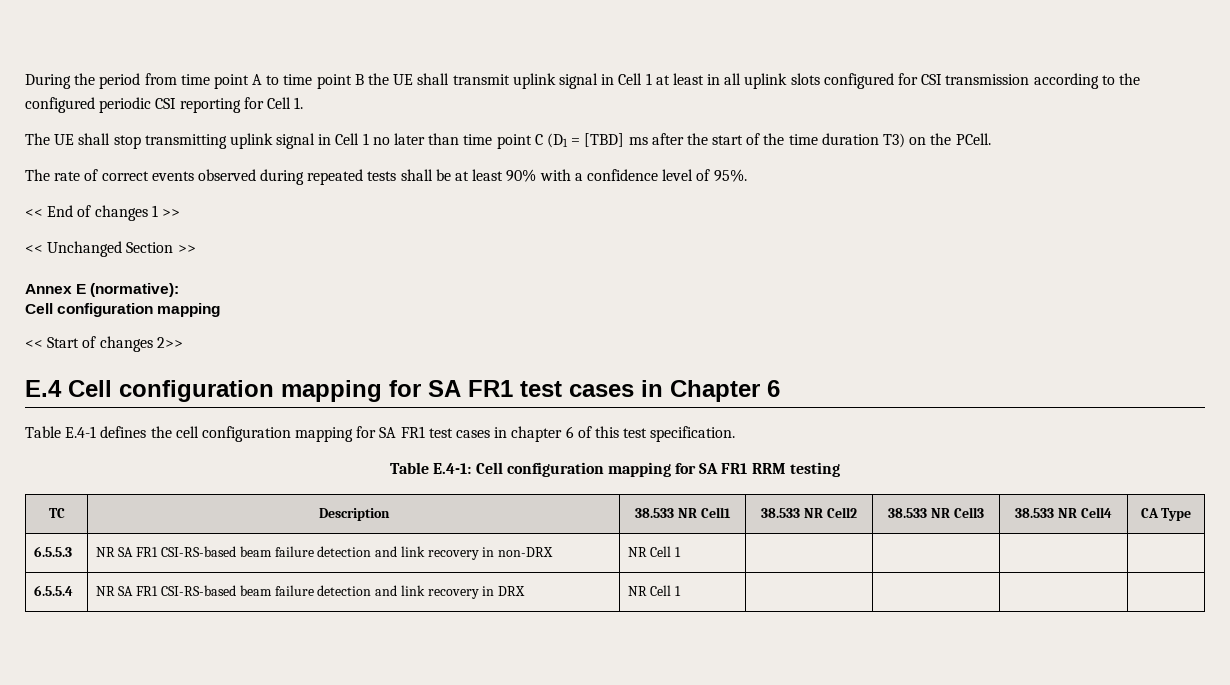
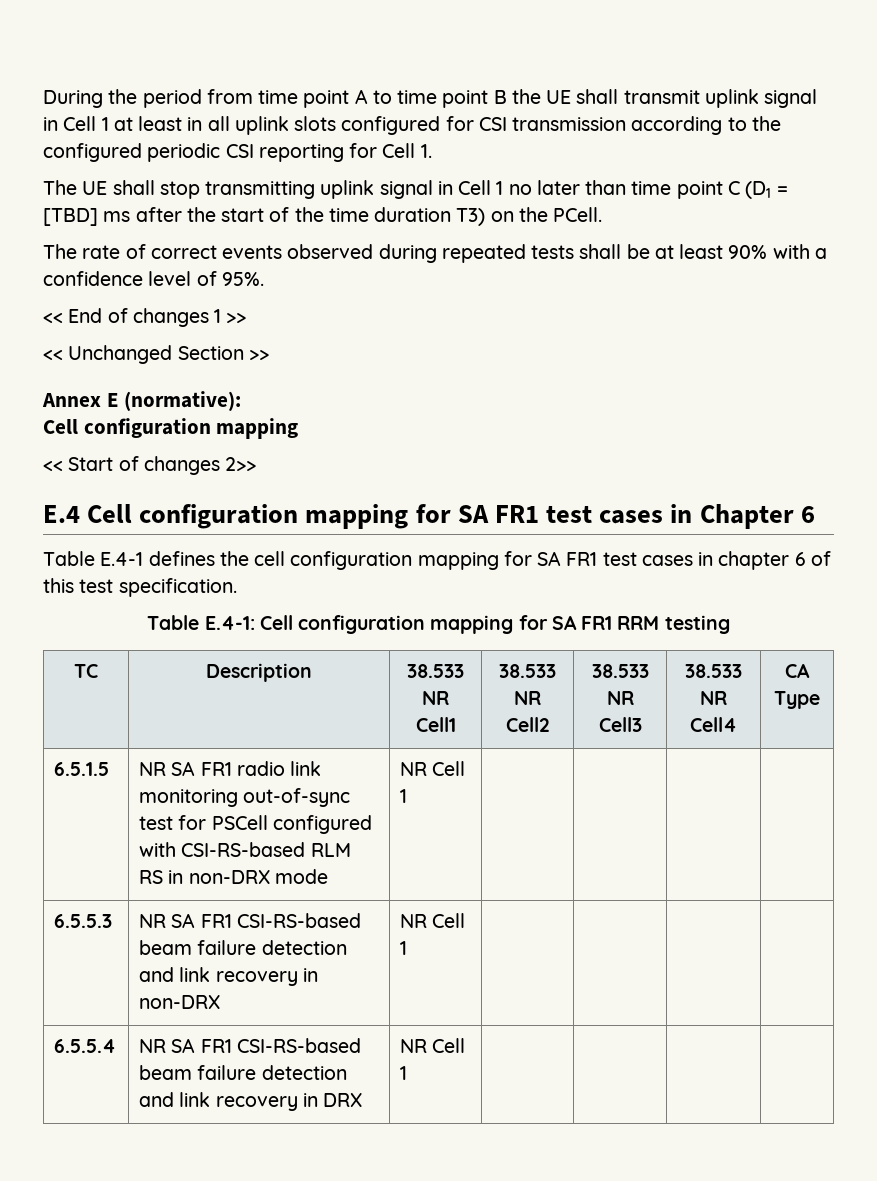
(1192, 514) none -> [54,762,110,776] [139,761,322,776] [139,788,351,807] [139,815,372,834] [139,842,351,857] [139,869,328,884] [400,761,466,776] [400,789,408,803] // 6.5.1.5 | NR SA FR1 radio link monitoring out-of-sync test for PSCell configured with CSI-RS-based RLM RS in non-DRX mode | NR Cell 1 | | | |

